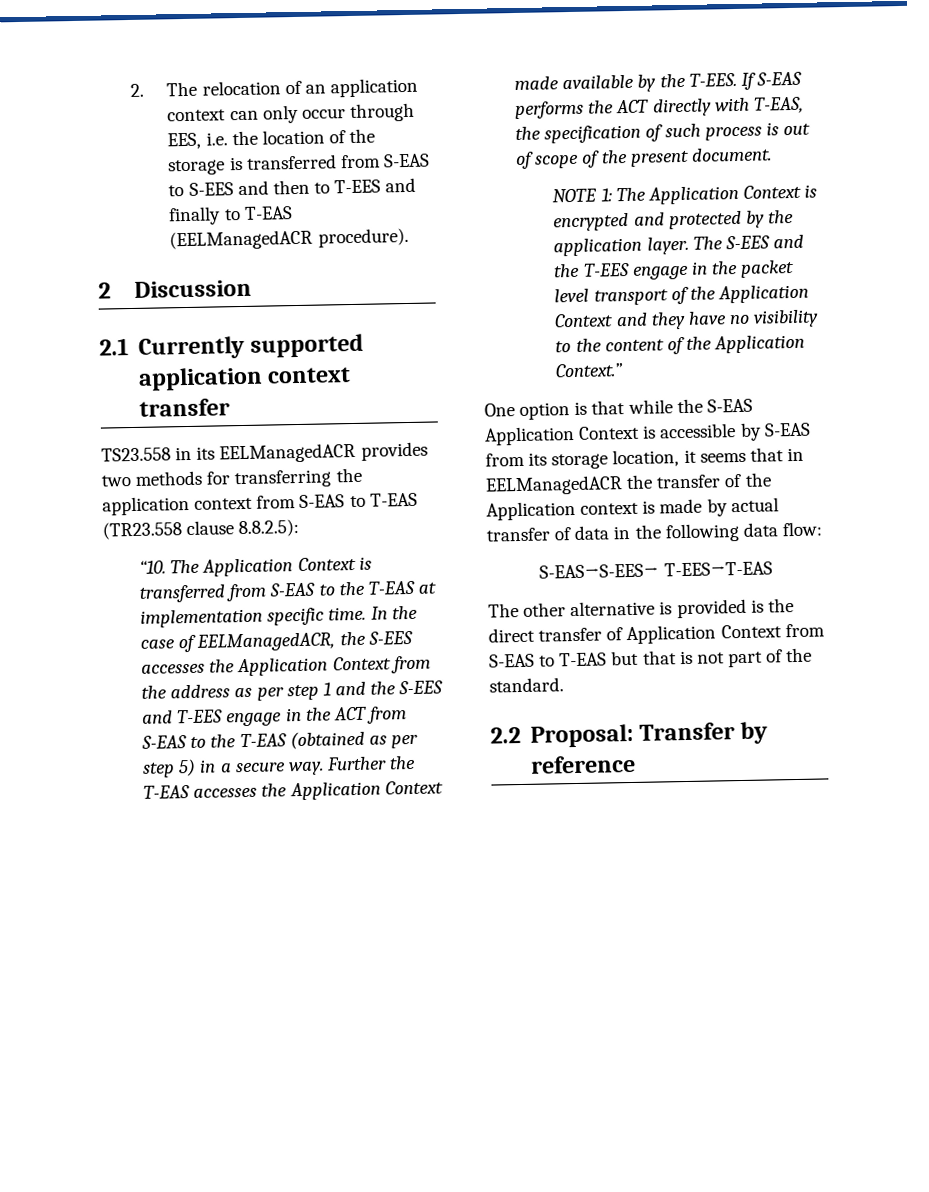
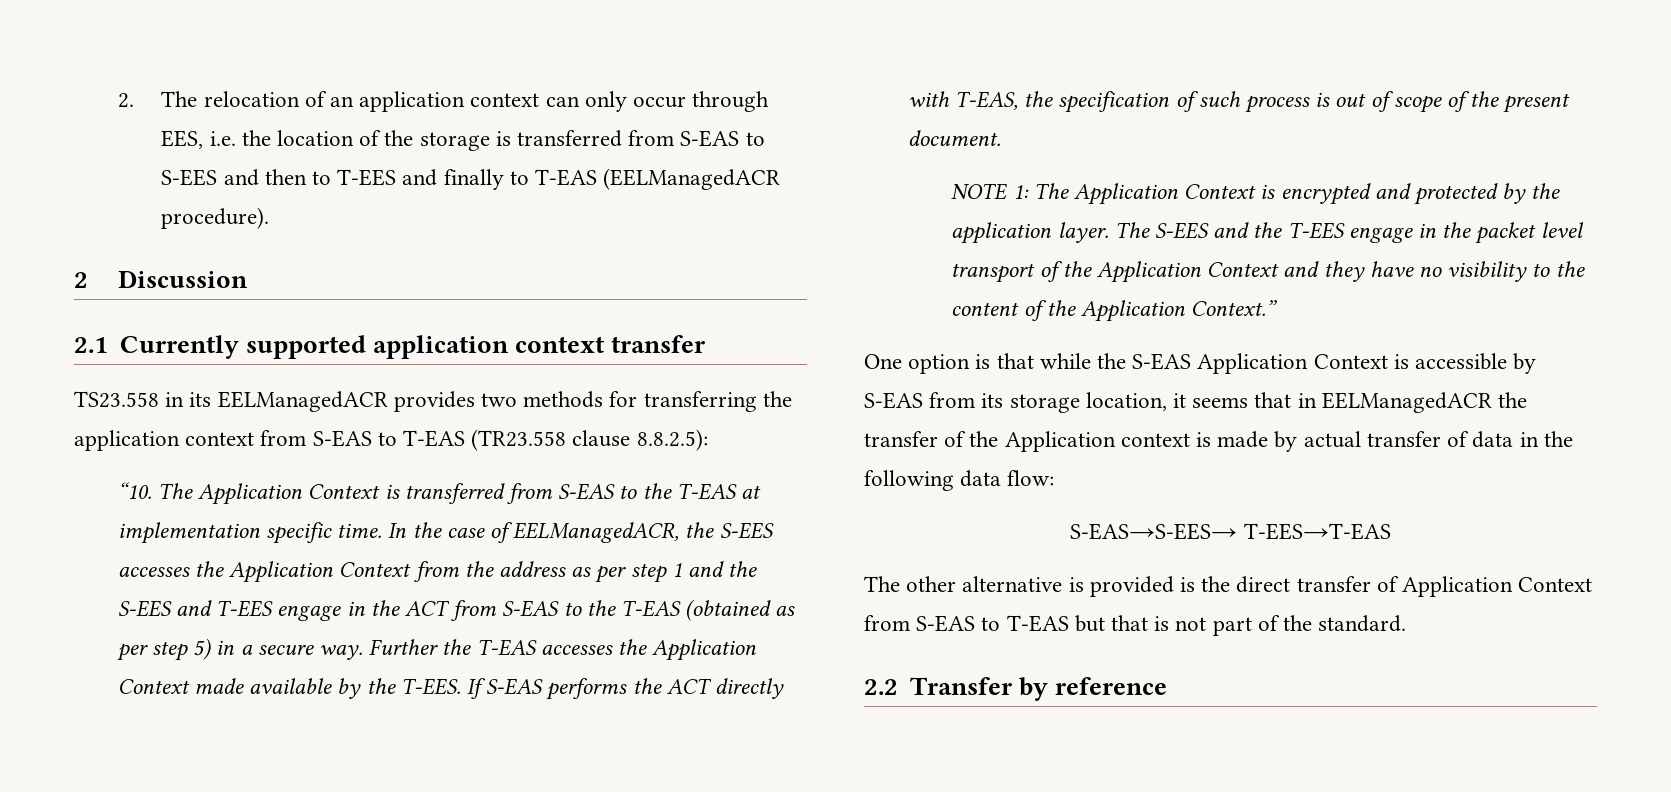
[529,723,634,748] Proposal: -> (898, 687) none

